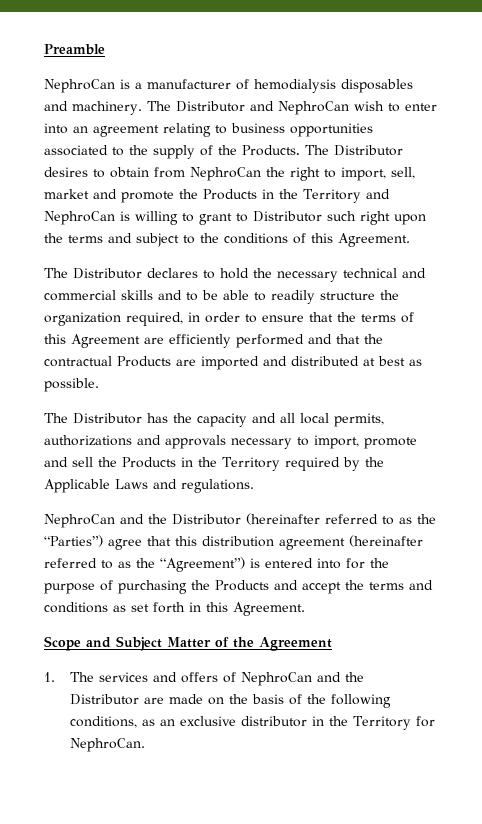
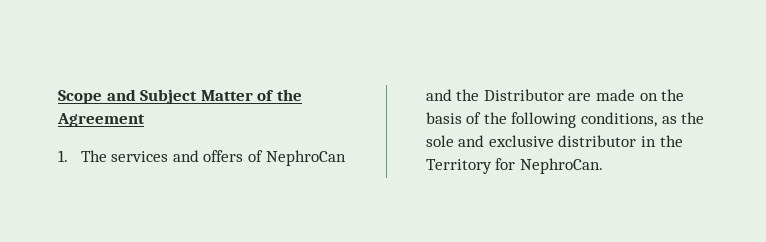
[44,44,105,55] [44,79,413,93] [44,101,437,115] [44,123,373,137] [44,145,403,159] [44,167,415,181] [44,189,390,203] [44,211,426,225] [44,233,410,247] [44,268,426,282] [44,290,399,304] [44,312,414,326] [44,334,383,348] [44,356,422,370] [44,378,99,392] [44,413,384,427] [44,435,417,449] [44,457,384,471] [44,479,254,493] [44,513,436,528] [44,535,423,550] [44,557,389,572] [44,580,433,594] [44,602,305,616] Preamble // NephroCan is a manufacturer of hemodialysis disposables and machinery. The Distributor and NephroCan wish to enter into an agreement relating to business opportunities associated to the supply of the Products. The Distributor desires to obtain from NephroCan the right to import, sell, market and promote the Products in the Territory and NephroCan is willing to grant to Distributor such right upon the terms and subject to the conditions of this Agreement. // The Distributor declares to hold the necessary technical and commercial skills and to be able to readily structure the organization required, in order to ensure that the terms of this Agreement are efficiently performed and that the contractual Products are imported and distributed at best as possible. // The Distributor has the capacity and all local permits, authorizations and approvals necessary to import, promote and sell the Products in the Territory required by the Applicable Laws and regulations. // NephroCan and the Distributor (hereinafter referred to as the “Parties”) agree that this distribution agreement (hereinafter referred to as the “Agreement”) is entered into for the purpose of purchasing the Products and accept the terms and conditions as set forth in this Agreement. // -> (58, 97) none
[160,719,176,726] an -> [681,112,705,124] [425,135,485,147] the sole and

